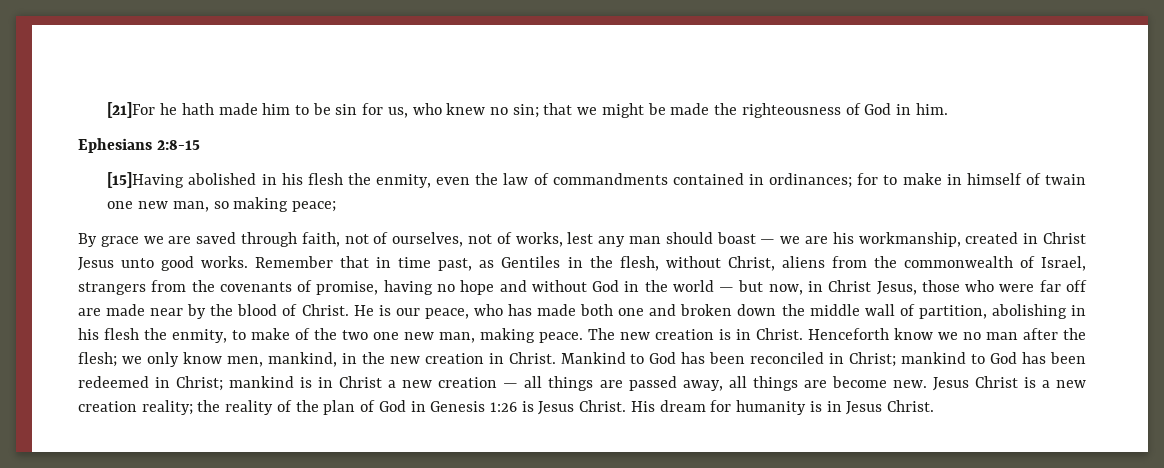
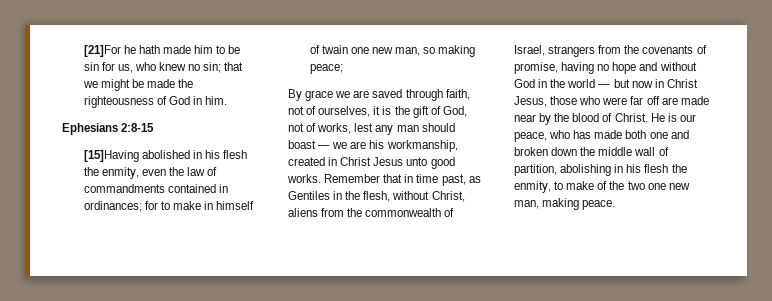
(464, 239) none -> [373,106,467,118] it is the gift of God,
[768,284,803,295] now, -> [631,81,653,88] now
[588,328,1086,340] [78,352,1087,367] [78,376,1086,391] [78,400,934,415] The new creation is in Christ. Henceforth know we no man after the flesh; we only know men, mankind, in the new creation in Christ. Mankind to God has been reconciled in Christ; mankind to God has been redeemed in Christ; mankind is in Christ a new creation — all things are passed away, all things are become new. Jesus Christ is a new creation reality; the reality of the plan of God in Genesis 1:26 is Jesus Christ. His dream for humanity is in Jesus Christ. -> (616, 205) none

